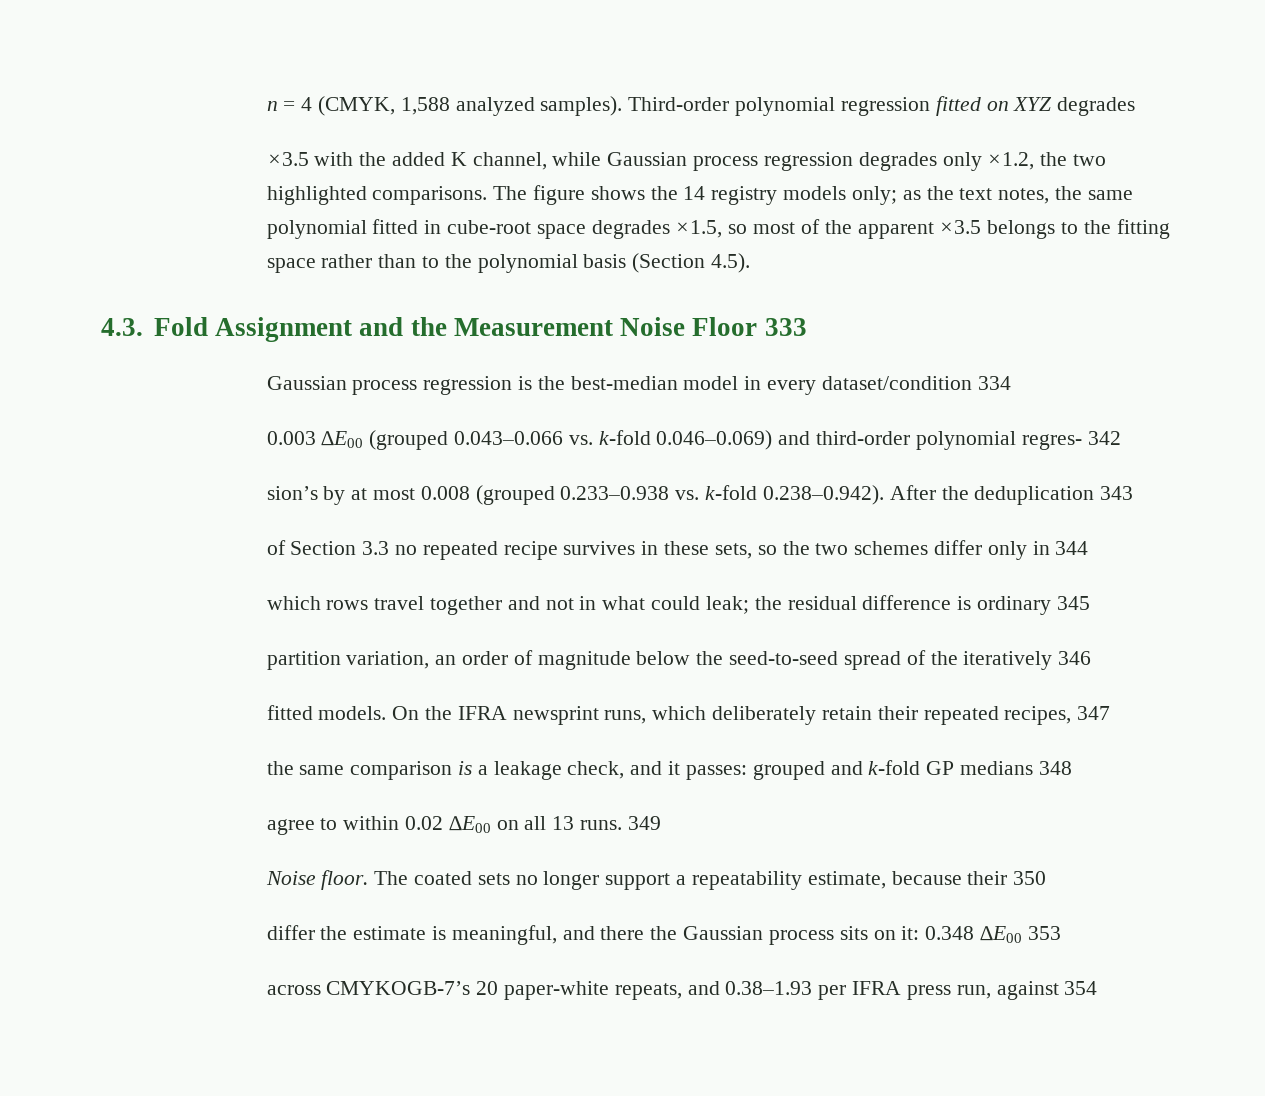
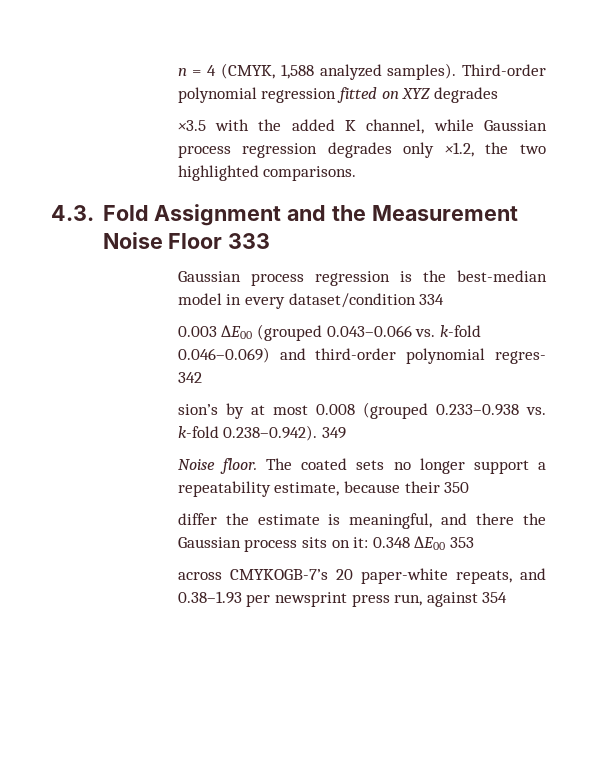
[493,185,1133,205] [266,219,1170,239] [266,253,751,273] The figure shows the 14 registry models only; as the text notes, the same polynomial fitted in cube-root space degrades ×1.5, so most of the apparent ×3.5 belongs to the fitting space rather than to the polynomial basis (Section 4.5). -> (357, 173) none
[889,485,1134,505] [266,540,1089,560] [266,595,1090,615] [266,650,1092,670] [266,705,1111,725] [266,760,1072,780] [266,816,623,835] After the deduplication 343 // of Section 3.3 no repeated recipe survives in these sets, so the two schemes differ only in 344 // which rows travel together and not in what could leak; the residual difference is ordinary 345 // partition variation, an order of magnitude below the seed-to-seed spread of the iteratively 346 // fitted models. On the IFRA newsprint runs, which deliberately retain their repeated recipes, 347 // the same comparison is a leakage check, and it passes: grouped and k-fold GP medians 348 // agree to within 0.02 ∆E00 on all 13 runs. -> (318, 433) none
[852,981,902,995] IFRA -> [274,592,347,607] newsprint

